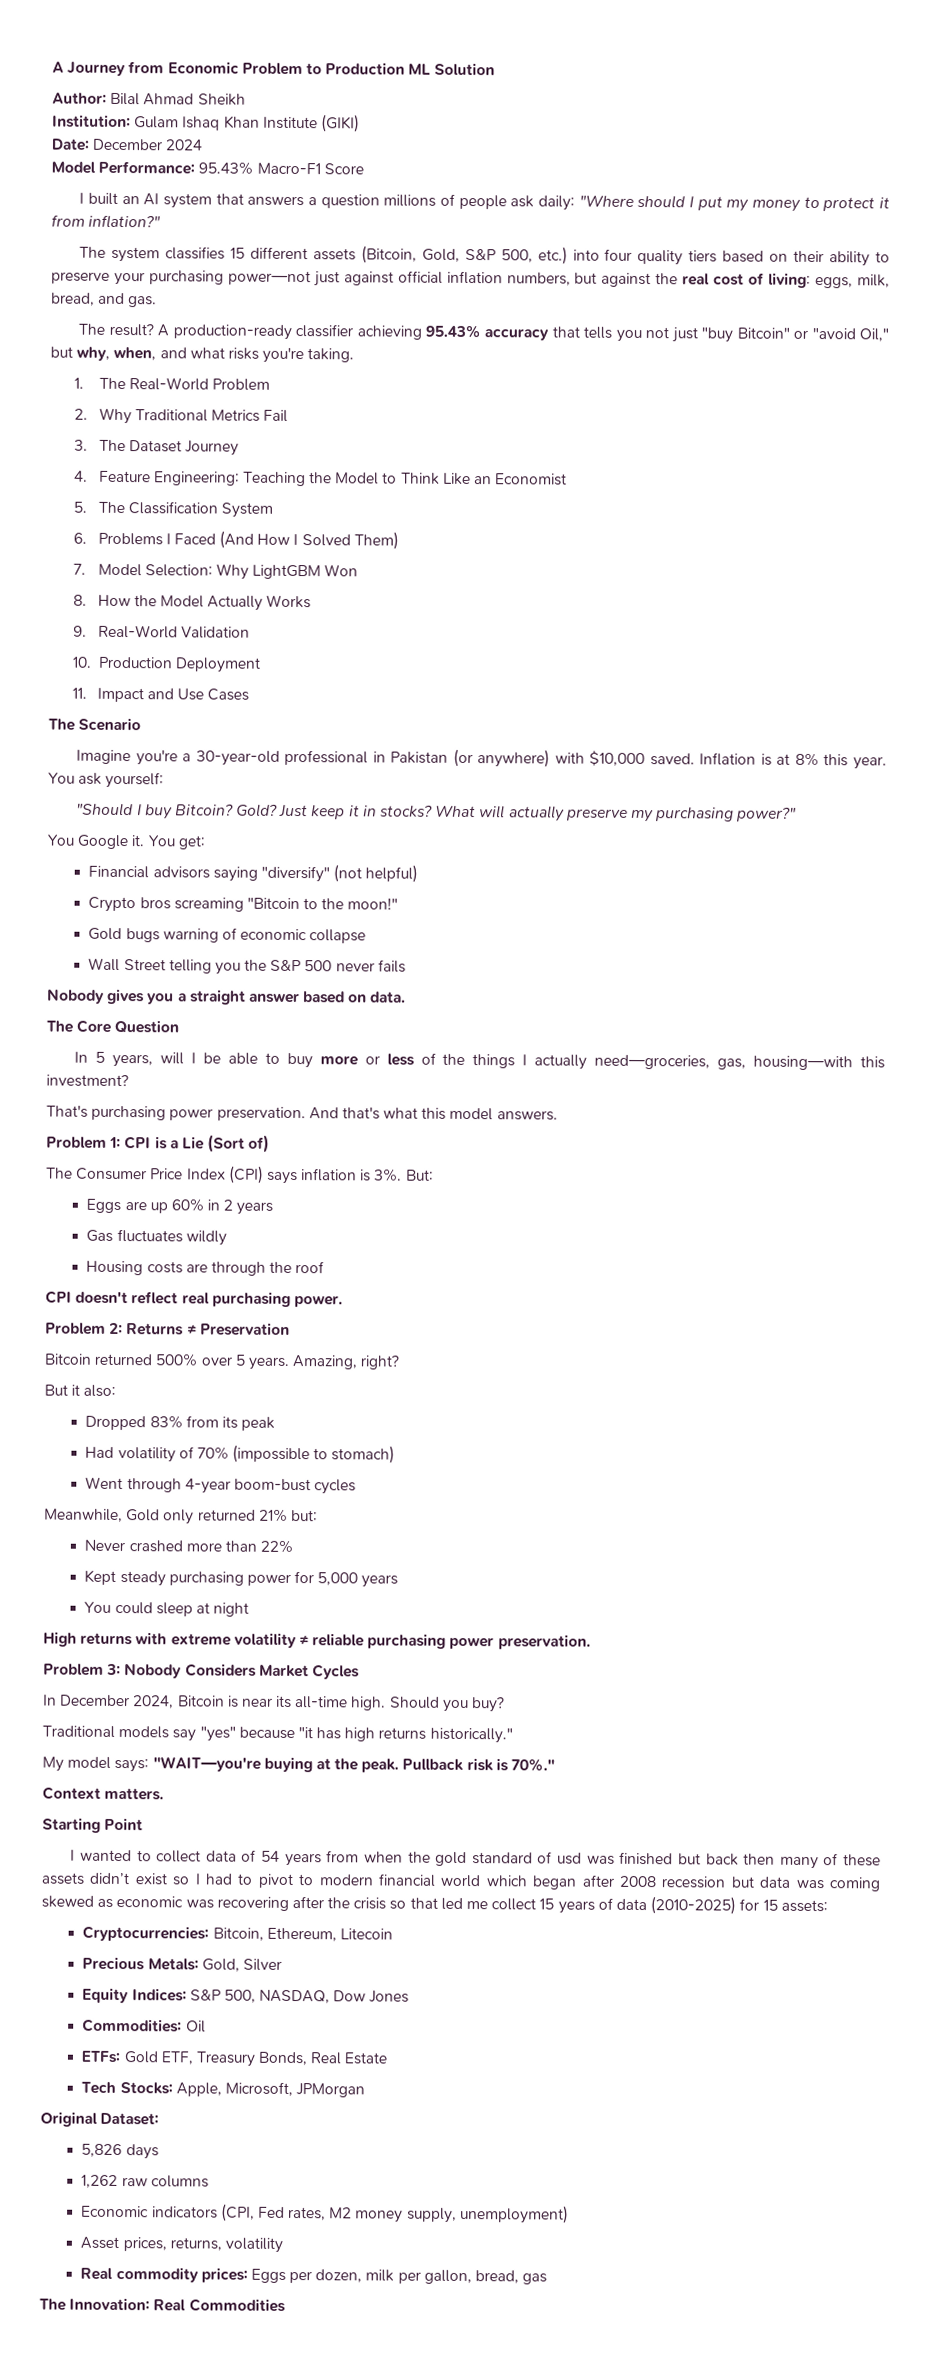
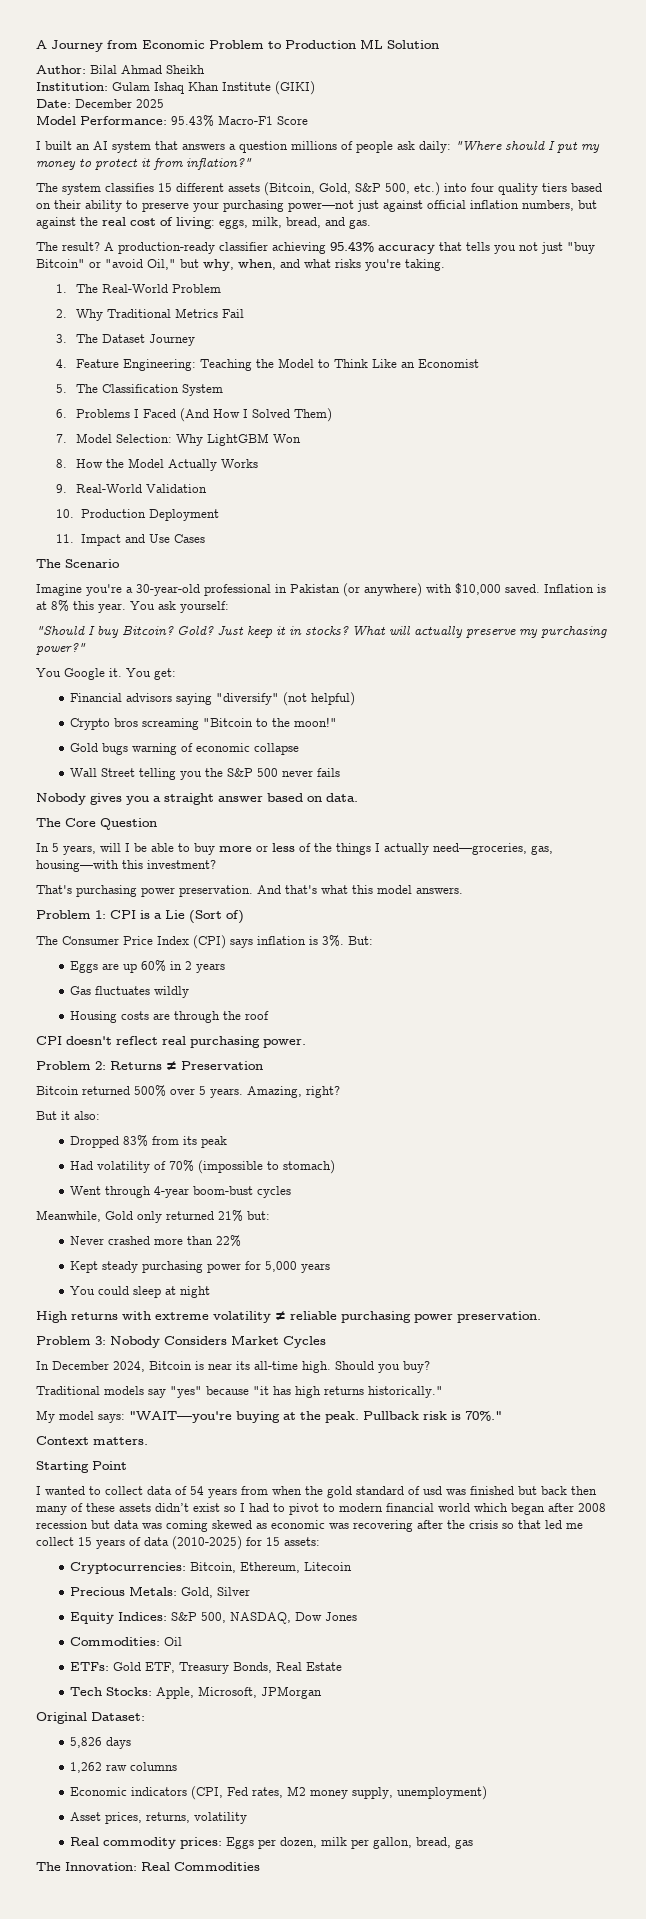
[165,139,204,151] 2024 -> [136,99,164,108] 2025

